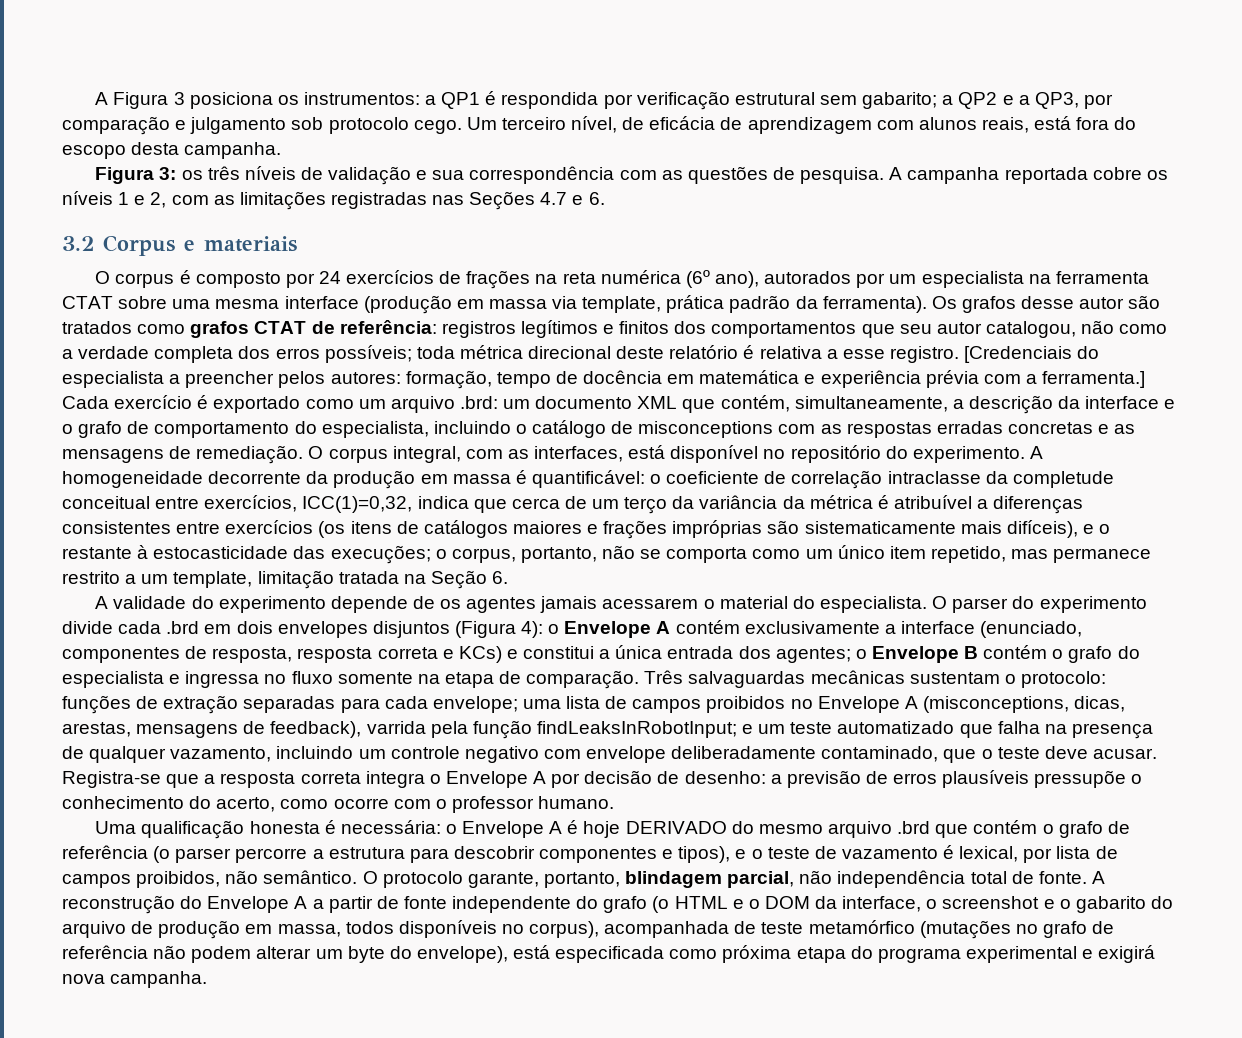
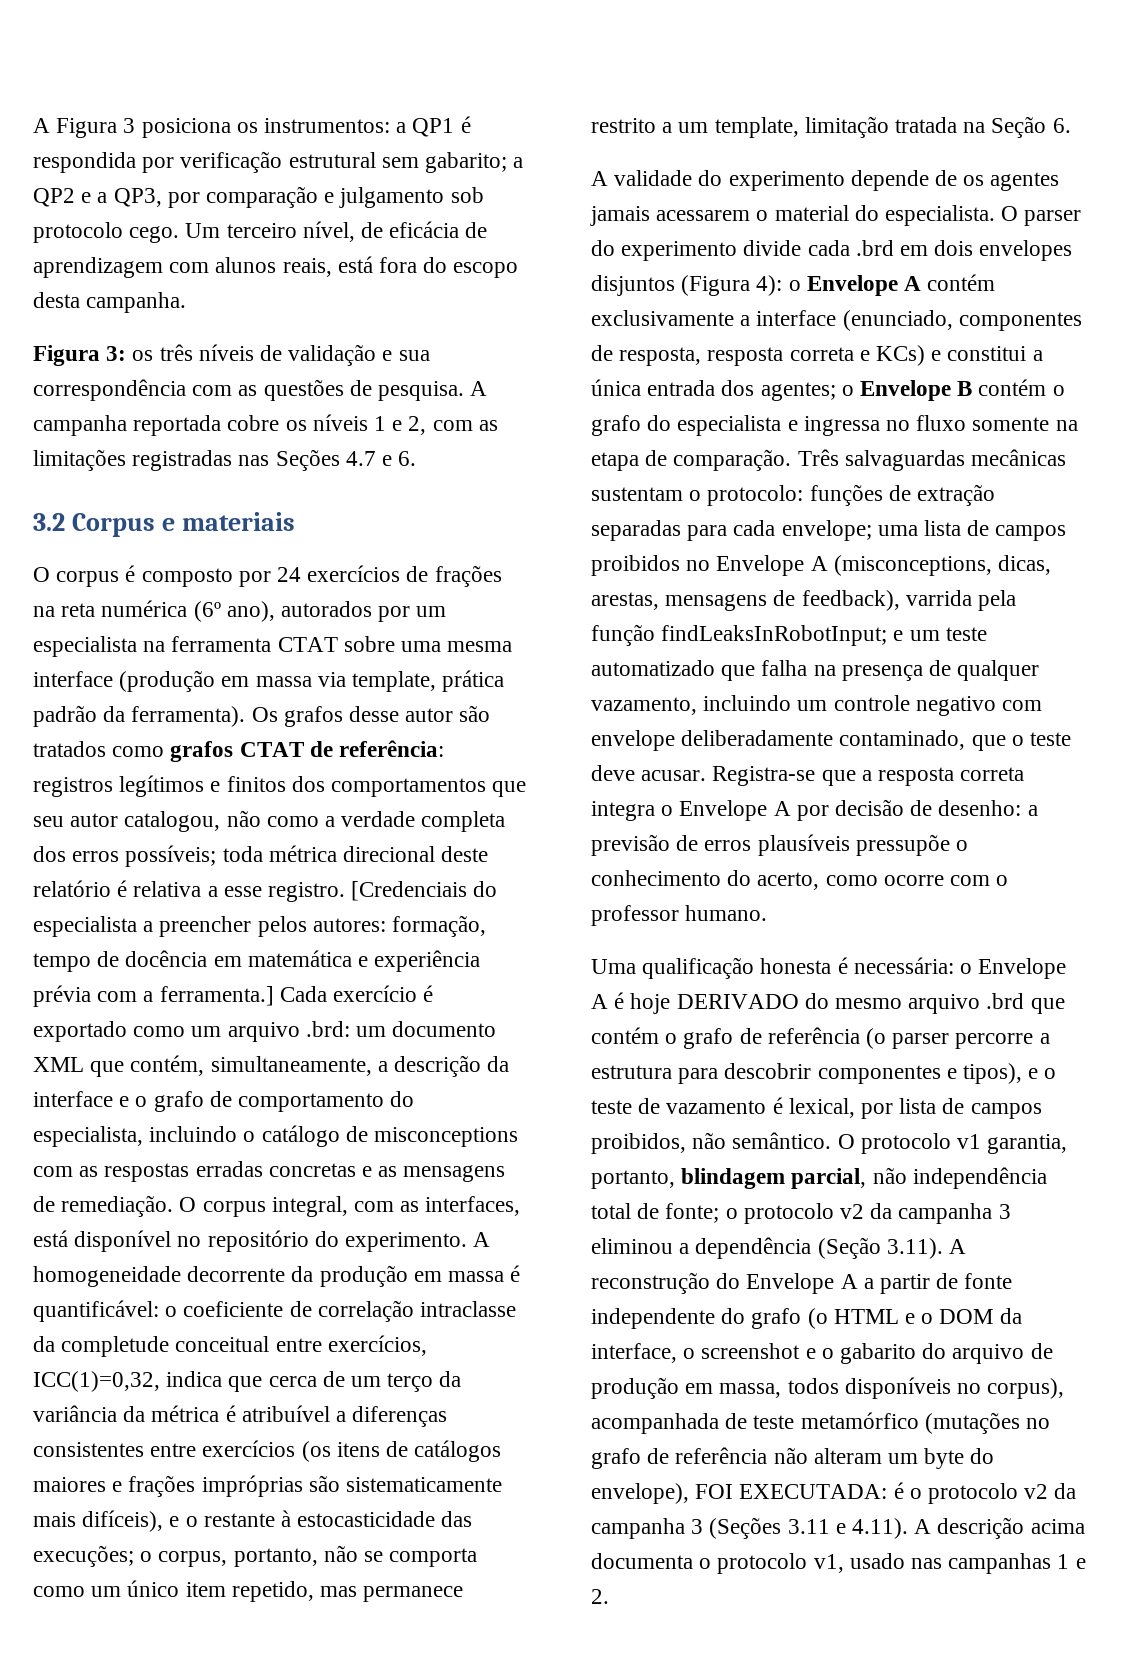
[467,872,539,888] garante, -> [957,1134,1068,1154] v1 garantia,
[1038,871,1087,884] fonte. -> [665,1203,1011,1224] [591,1237,943,1259] fonte; o protocolo v2 da campanha 3 eliminou a dependência (Seção 3.11).
[191,946,312,963] podem alterar -> [813,1448,882,1464] alteram
[513,945,1156,963] [62,971,208,988] está especificada como próxima etapa do programa experimental e exigirá nova campanha. -> [695,1482,1077,1504] [591,1517,1085,1539] [591,1553,1086,1574] [591,1589,609,1604] FOI EXECUTADA: é o protocolo v2 da campanha 3 (Seções 3.11 e 4.11). A descrição acima documenta o protocolo v1, usado nas campanhas 1 e 2.

